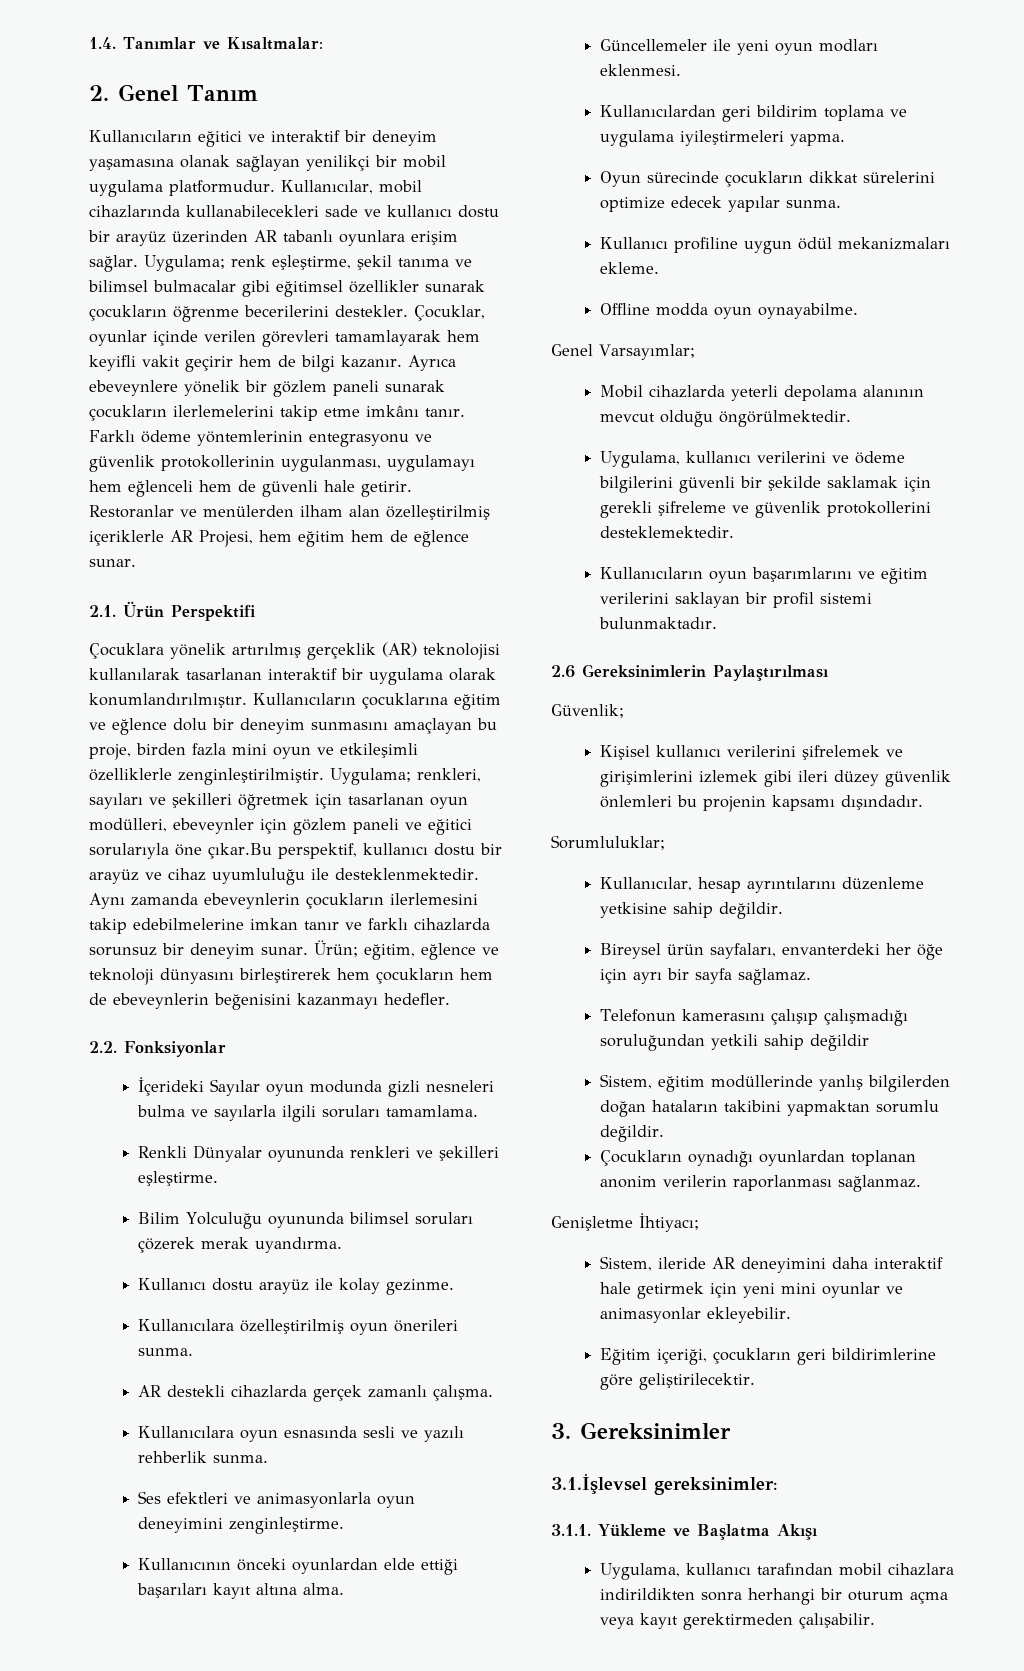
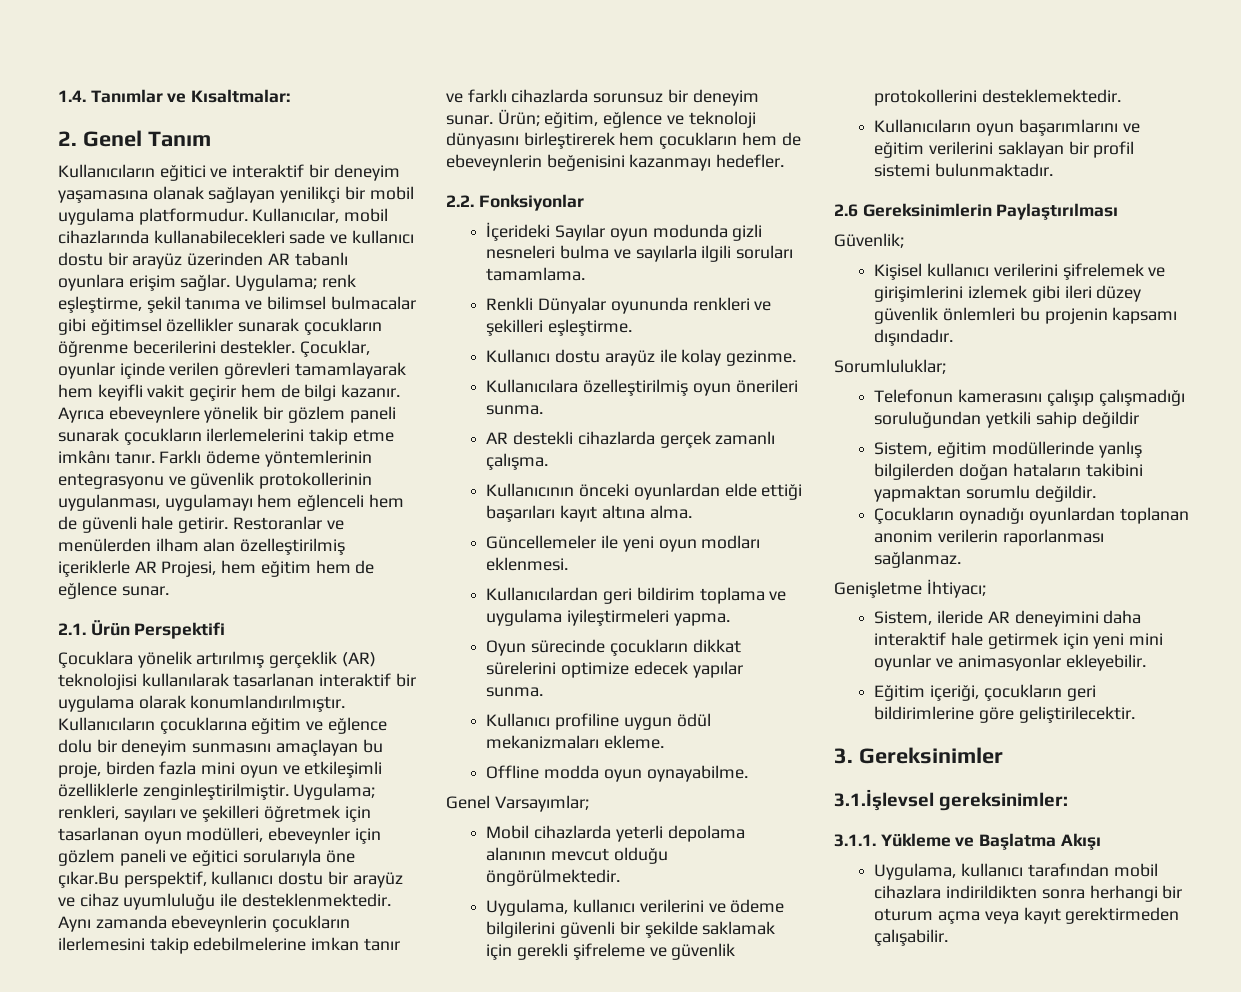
[138,1212,474,1229] [138,1237,343,1253] // Bilim Yolculuğu oyununda bilimsel soruları çözerek merak uyandırma. -> (633, 327) none
[138,1426,465,1442] [138,1451,269,1463] [138,1491,416,1508] [138,1517,345,1534] // Kullanıcılara oyun esnasında sesli ve yazılı rehberlik sunma. // Ses efektleri ve animasyonlarla oyun deneyimini zenginleştirme. -> (549, 461) none
[600,877,925,893] [600,902,784,919] [600,943,944,960] [600,968,812,985] // Kullanıcılar, hesap ayrıntılarını düzenleme yetkisine sahip değildir. // Bireysel ürün sayfaları, envanterdeki her öğe için ayrı bir sayfa sağlamaz. -> (946, 366) none

